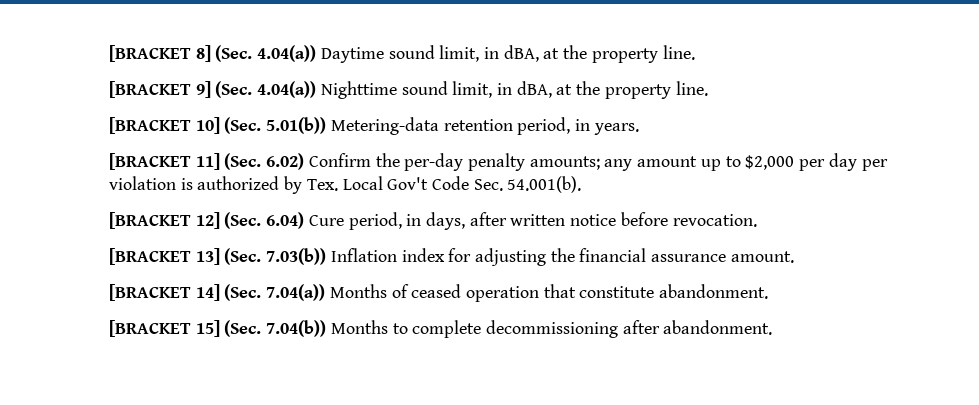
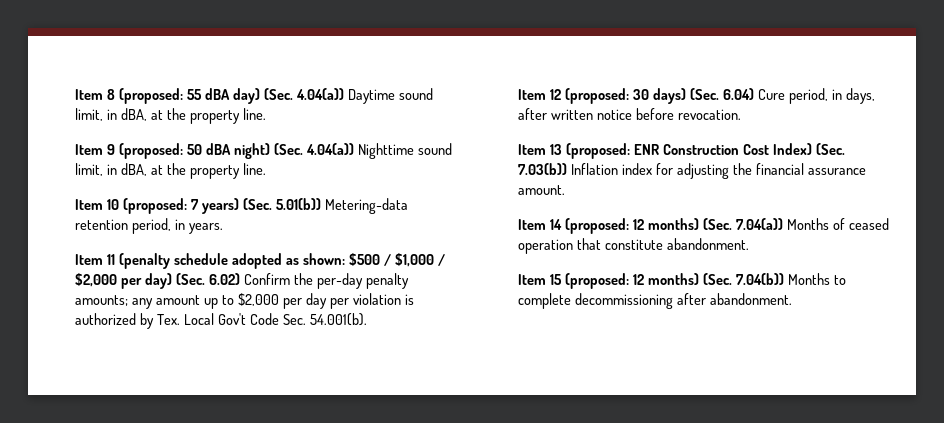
[108,45,211,62] [BRACKET 8] -> [75,88,261,104] Item 8 (proposed: 55 dBA day)
[108,81,211,98] [BRACKET 9] -> [75,143,271,159] Item 9 (proposed: 50 dBA night)
[108,117,220,134] [BRACKET 10] -> [75,198,240,214] Item 10 (proposed: 7 years)
[108,153,220,170] [BRACKET 11] -> [75,253,445,269] [75,273,173,289] Item 11 (penalty schedule adopted as shown: $500 / $1,000 / $2,000 per day)
[108,212,220,229] [BRACKET 12] -> [518,88,687,104] Item 12 (proposed: 30 days)
[108,248,220,265] [BRACKET 13] -> [518,143,812,159] Item 13 (proposed: ENR Construction Cost Index)
[108,284,220,301] [BRACKET 14] -> [518,218,700,234] Item 14 (proposed: 12 months)
[108,320,220,337] [BRACKET 15] -> [518,273,700,289] Item 15 (proposed: 12 months)

